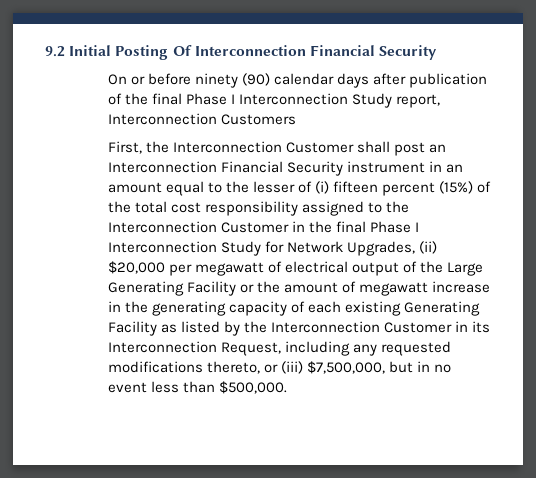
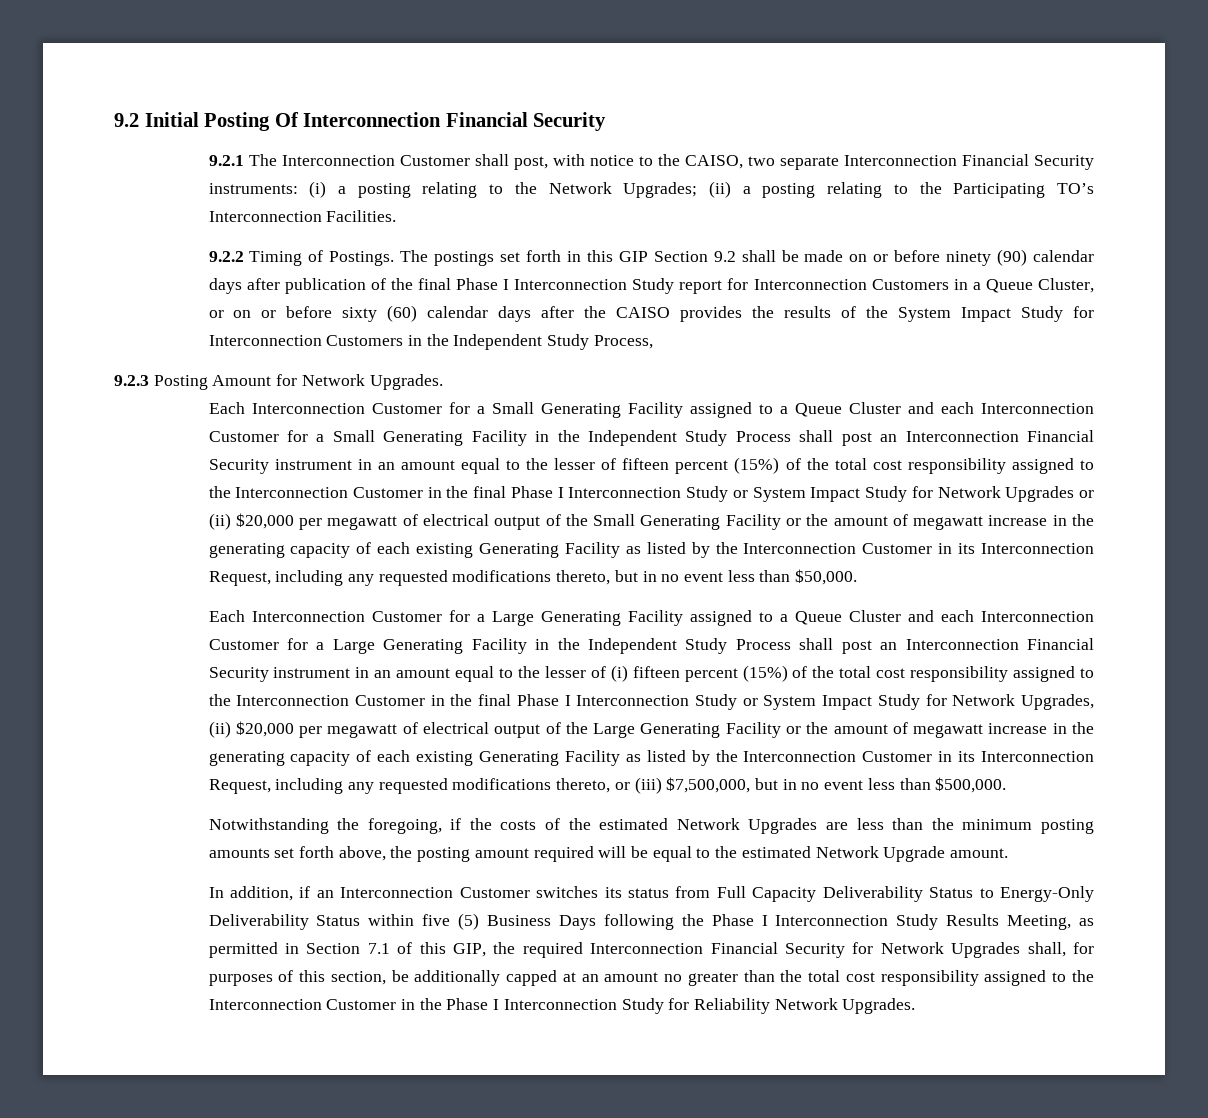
[107,74,127,85] On -> [208,154,1094,170] [208,181,1094,198] [208,210,397,222] [208,250,868,266] 9.2.1 The Interconnection Customer shall post, with notice to the CAISO, two separate Interconnection Financial Security instruments: (i) a posting relating to the Network Upgrades; (ii) a posting relating to the Participating TO’s Interconnection Facilities. // 9.2.2 Timing of Postings. The postings set forth in this GIP Section 9.2 shall be made on
[395,94,440,108] [107,113,296,125] [107,141,354,154] report, Interconnection Customers // First, the Interconnection Customer -> [679,278,1095,294] [208,305,1095,322] [208,334,653,350] [114,374,443,390] [208,402,1094,418] [208,430,1094,446] [208,457,1094,474] [208,486,1094,502] [208,513,1094,530] [208,542,1095,558] [208,569,858,586] [208,610,1094,626] [208,638,791,654] report for Interconnection Customers in a Queue Cluster, or on or before sixty (60) calendar days after the CAISO provides the results of the System Impact Study for Interconnection Customers in the Independent Study Process, // 9.2.3 Posting Amount for Network Upgrades. // Each Interconnection Customer for a Small Generating Facility assigned to a Queue Cluster and each Interconnection Customer for a Small Generating Facility in the Independent Study Process shall post an Interconnection Financial Security instrument in an amount equal to the lesser of fifteen percent (15%) of the total cost responsibility assigned to the Interconnection Customer in the final Phase I Interconnection Study or System Impact Study for Network Upgrades or (ii) $20,000 per megawatt of electrical output of the Small Generating Facility or the amount of megawatt increase in the generating capacity of each existing Generating Facility as listed by the Interconnection Customer in its Interconnection Request, including any requested modifications thereto, but in no event less than $50,000. // Each Interconnection Customer for a Large Generating Facility assigned to a Queue Cluster and each Interconnection Customer for a Large Generating Facility in the Independent Study Process
(261, 248) none -> [742,694,920,710] or System Impact Study
(287, 387) none -> [208,818,1094,834] [208,846,1009,862] [208,886,1094,902] [208,913,1095,930] [208,942,1094,958] [208,970,1094,986] [208,998,916,1014] // Notwithstanding the foregoing, if the costs of the estimated Network Upgrades are less than the minimum posting amounts set forth above, the posting amount required will be equal to the estimated Network Upgrade amount. // In addition, if an Interconnection Customer switches its status from Full Capacity Deliverability Status to Energy-Only Deliverability Status within five (5) Business Days following the Phase I Interconnection Study Results Meeting, as permitted in Section 7.1 of this GIP, the required Interconnection Financial Security for Network Upgrades shall, for purposes of this section, be additionally capped at an amount no greater than the total cost responsibility assigned to the Interconnection Customer in the Phase I Interconnection Study for Reliability Network Upgrades.

